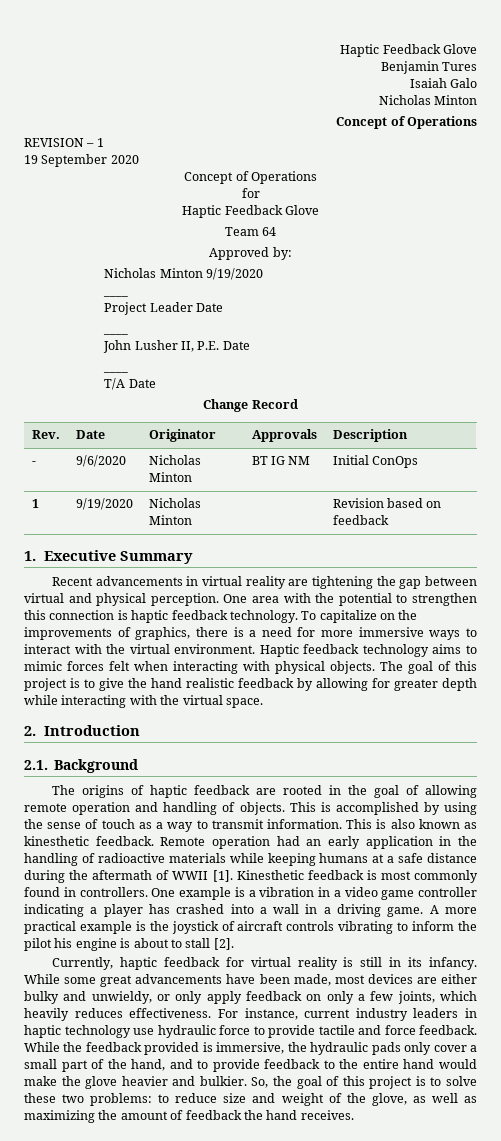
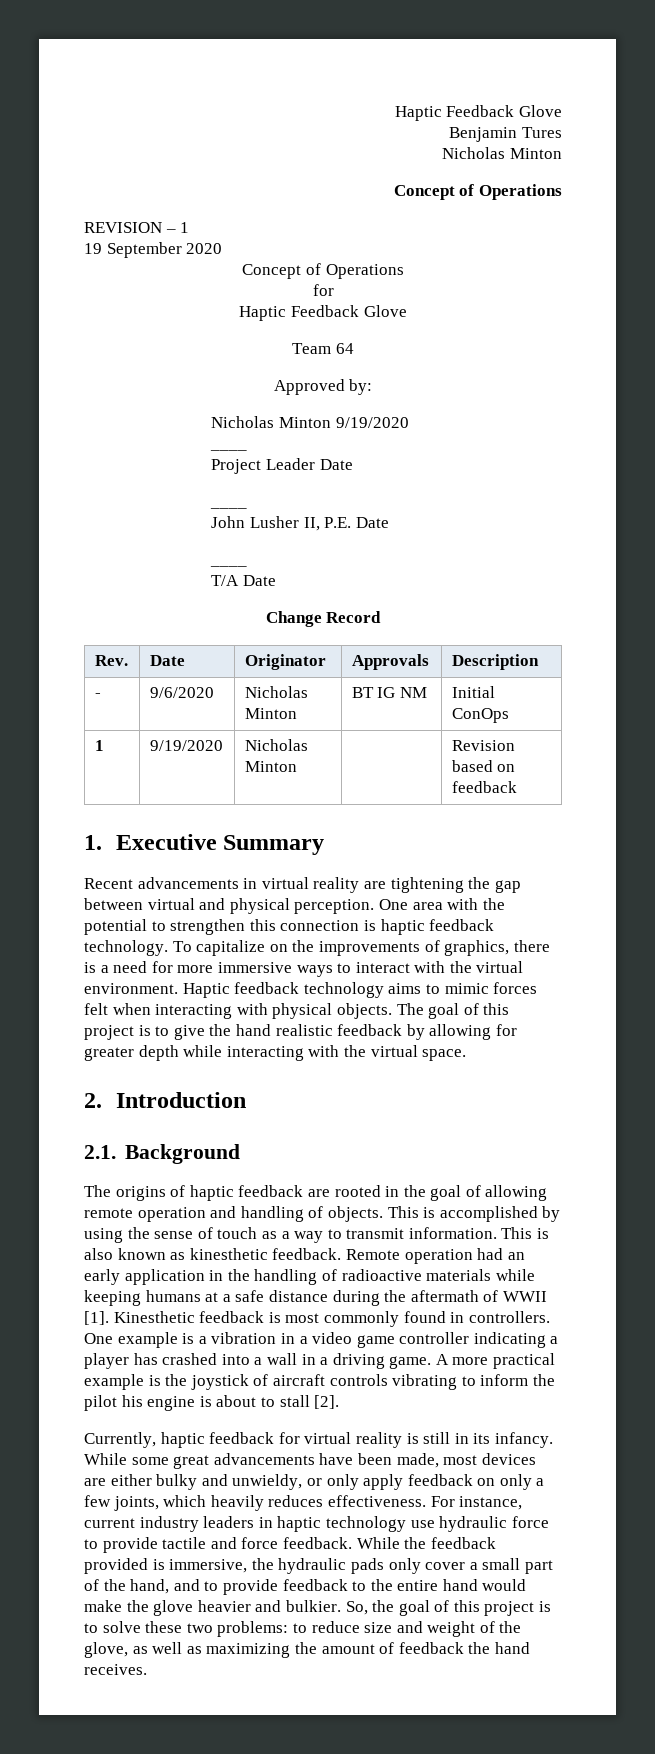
[409,78,477,88] // Isaiah Galo -> (562, 132) none

